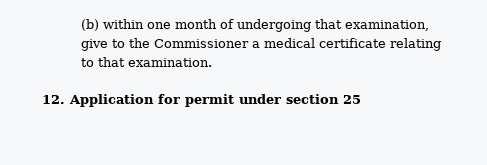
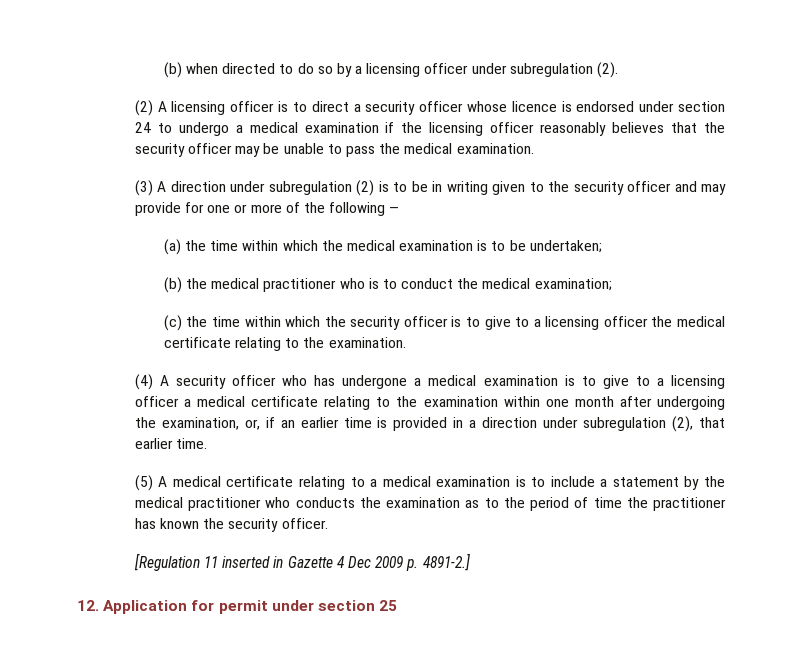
[80,19,429,32] [80,38,249,51] (b) within one month of undergoing that examination, give to the Commissioner -> [163,62,618,78] [134,100,725,116] [134,122,725,136] [134,143,534,157] [134,180,726,196] [134,202,400,216] [163,239,602,255] [163,277,612,293] [163,315,725,331] [163,337,406,351] [134,374,725,390] [134,396,179,407] (b) when directed to do so by a licensing officer under subregulation (2). // (2) A licensing officer is to direct a security officer whose licence is endorsed under section 24 to undergo a medical examination if the licensing officer reasonably believes that the security officer may be unable to pass the medical examination. // (3) A direction under subregulation (2) is to be in writing given to the security officer and may provide for one or more of the following — // (a) the time within which the medical examination is to be undertaken; // (b) the medical practitioner who is to conduct the medical examination; // (c) the time within which the security officer is to give to a licensing officer the medical certificate relating to the examination. // (4) A security officer who has undergone a medical examination is to give to a licensing officer
[97,57,212,67] that examination. -> [396,396,725,410] [134,416,725,432] [134,438,208,449] [134,475,726,491] [134,497,726,511] [134,518,328,532] [133,553,470,571] the examination within one month after undergoing the examination, or, if an earlier time is provided in a direction under subregulation (2), that earlier time. // (5) A medical certificate relating to a medical examination is to include a statement by the medical practitioner who conducts the examination as to the period of time the practitioner has known the security officer. // [Regulation 11 inserted in Gazette 4 Dec 2009 p. 4891-2.]

